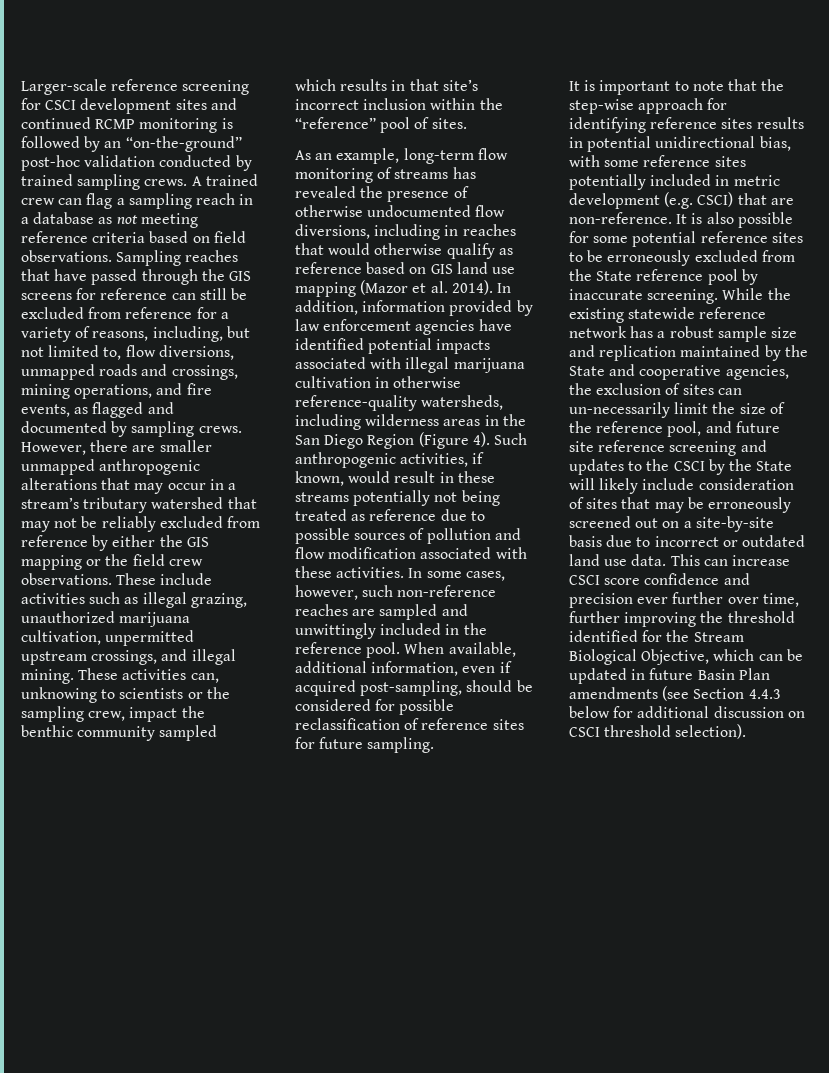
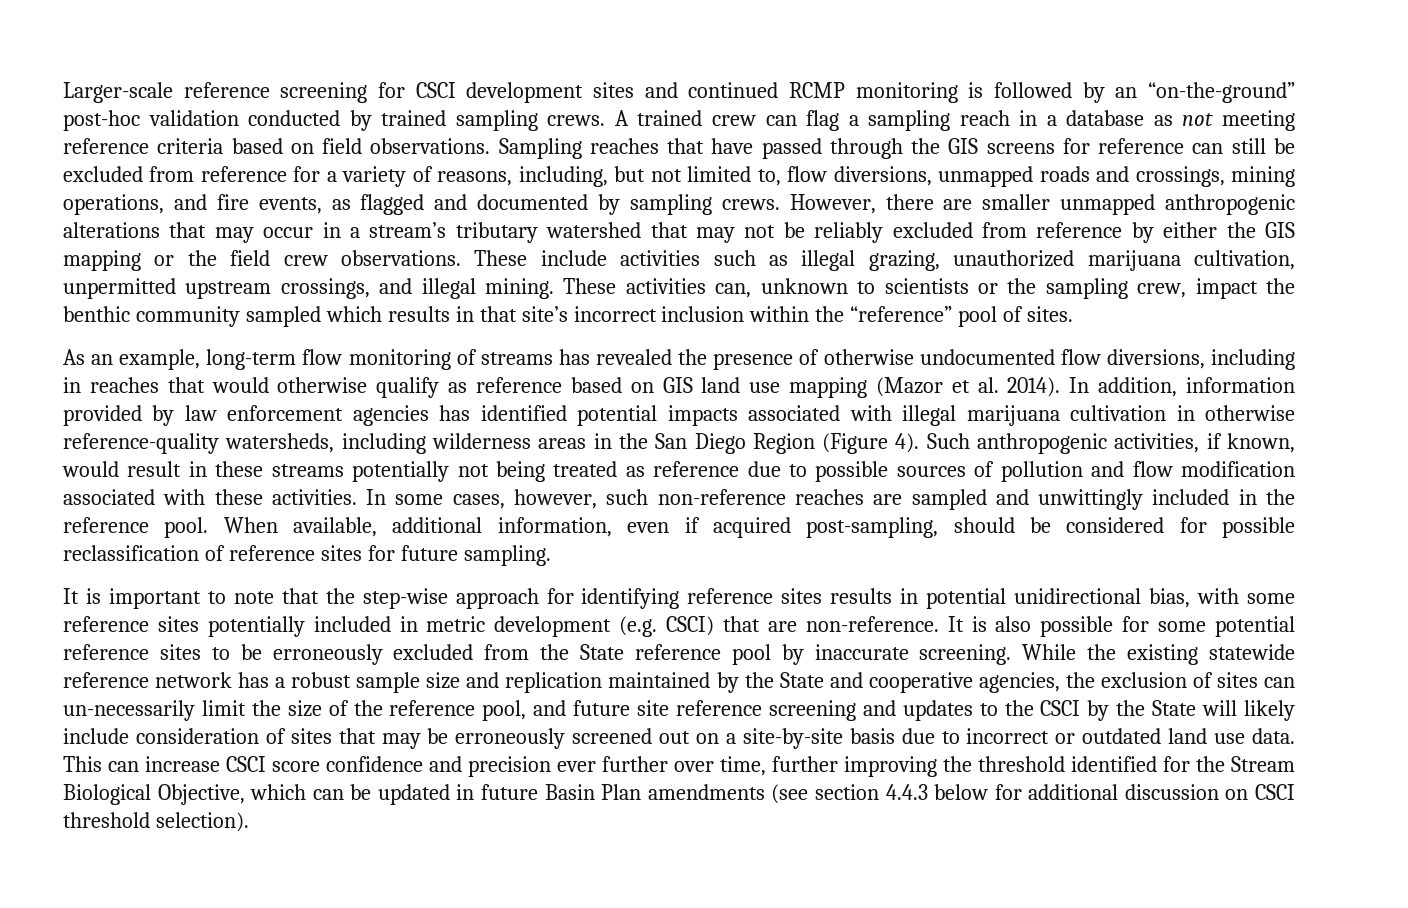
[21,687,97,703] unknowing -> [760,278,848,294] unknown
[478,319,512,331] have -> [439,405,471,421] has
[693,688,745,699] Section -> [814,784,879,800] section

